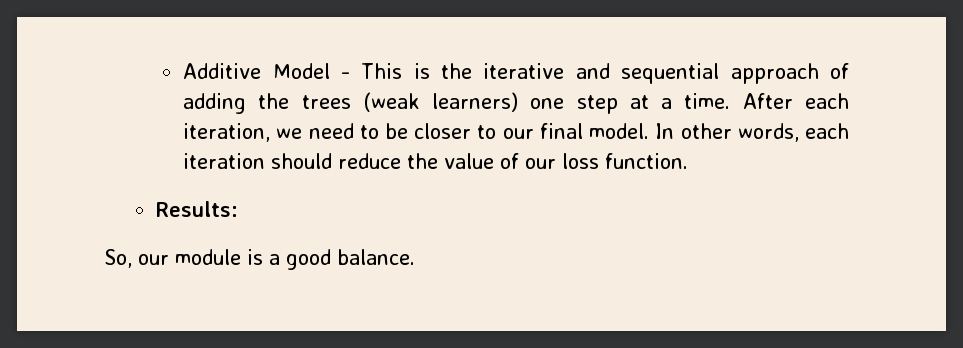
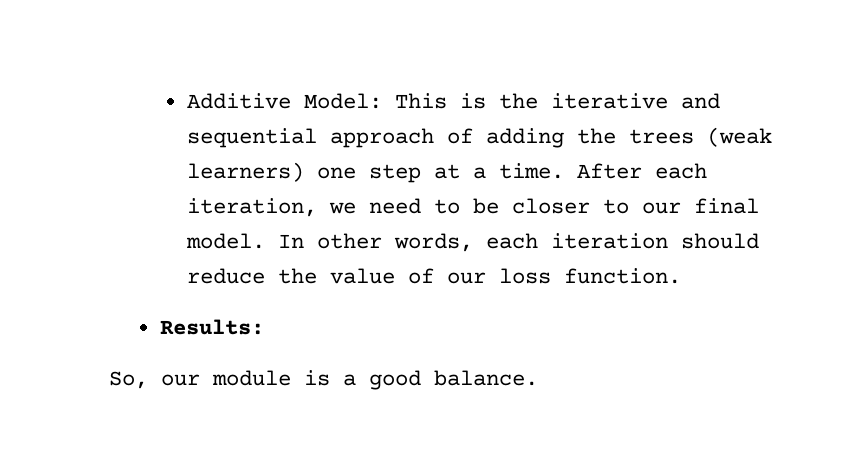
[272,63,350,79] Model - -> [304,93,383,109] Model:

